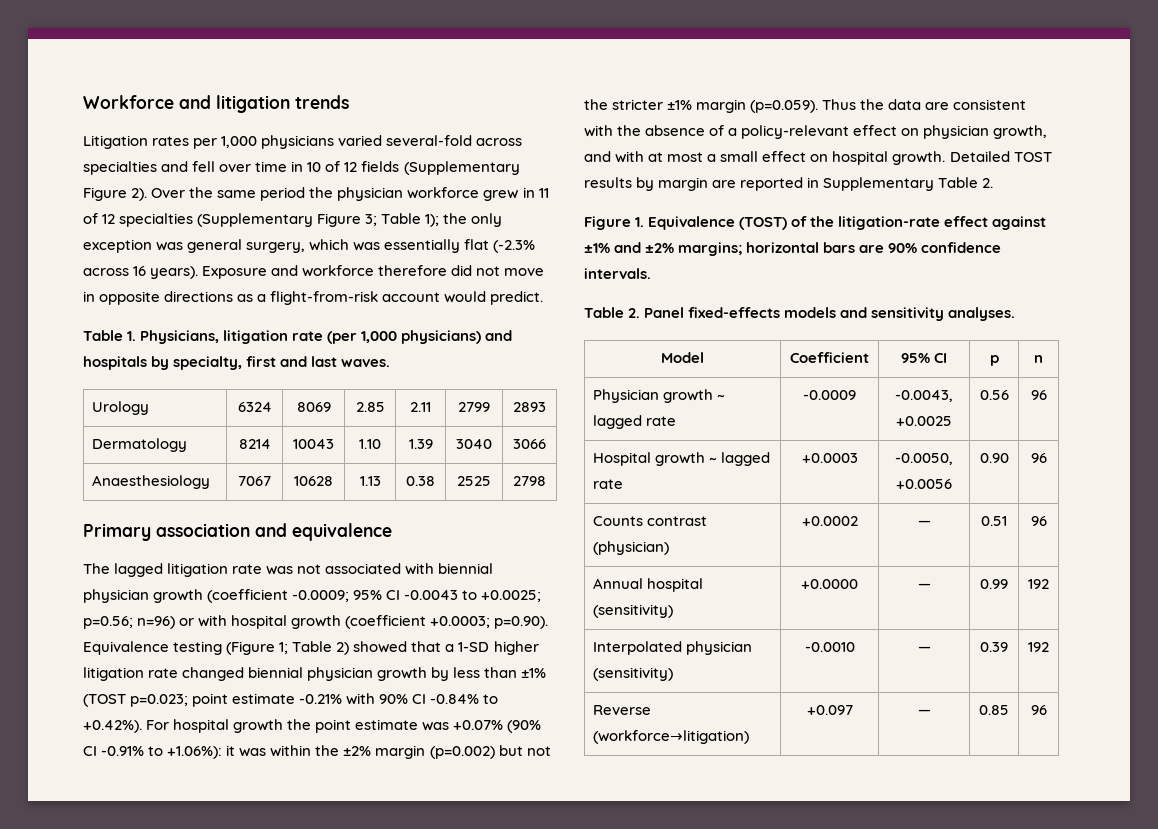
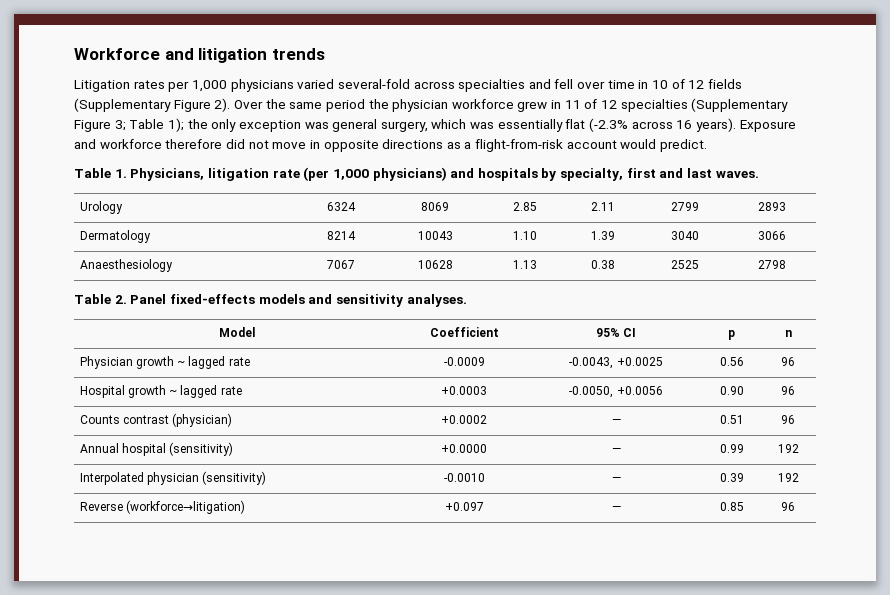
[83,523,392,541] [83,563,494,577] [83,589,542,603] [83,615,549,629] [83,641,539,655] [83,667,547,681] [83,693,499,707] [83,719,542,733] [83,745,551,759] [584,99,1027,113] [584,125,1048,139] [584,151,1052,165] [584,177,994,191] [584,216,1047,230] [584,242,1002,256] [584,268,651,279] // Primary association and equivalence // The lagged litigation rate was not associated with biennial physician growth (coefficient -0.0009; 95% CI -0.0043 to +0.0025; p=0.56; n=96) or with hospital growth (coefficient +0.0003; p=0.90). Equivalence testing (Figure 1; Table 2) showed that a 1-SD higher litigation rate changed biennial physician growth by less than ±1% (TOST p=0.023; point estimate -0.21% with 90% CI -0.84% to +0.42%). For hospital growth the point estimate was +0.07% (90% CI -0.91% to +1.06%): it was within the ±2% margin (p=0.002) but not the stricter ±1% margin (p=0.059). Thus the data are consistent with the absence of a policy-relevant effect on physician growth, and with at most a small effect on hospital growth. Detailed TOST results by margin are reported in Supplementary Table 2. // Figure 1. Equivalence (TOST) of the litigation-rate effect against ±1% and ±2% margins; horizontal bars are 90% confidence intervals. -> (786, 264) none

